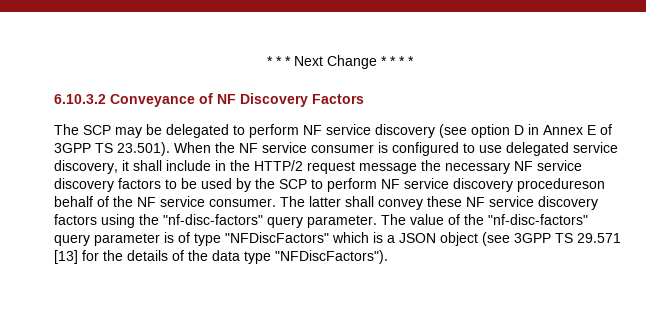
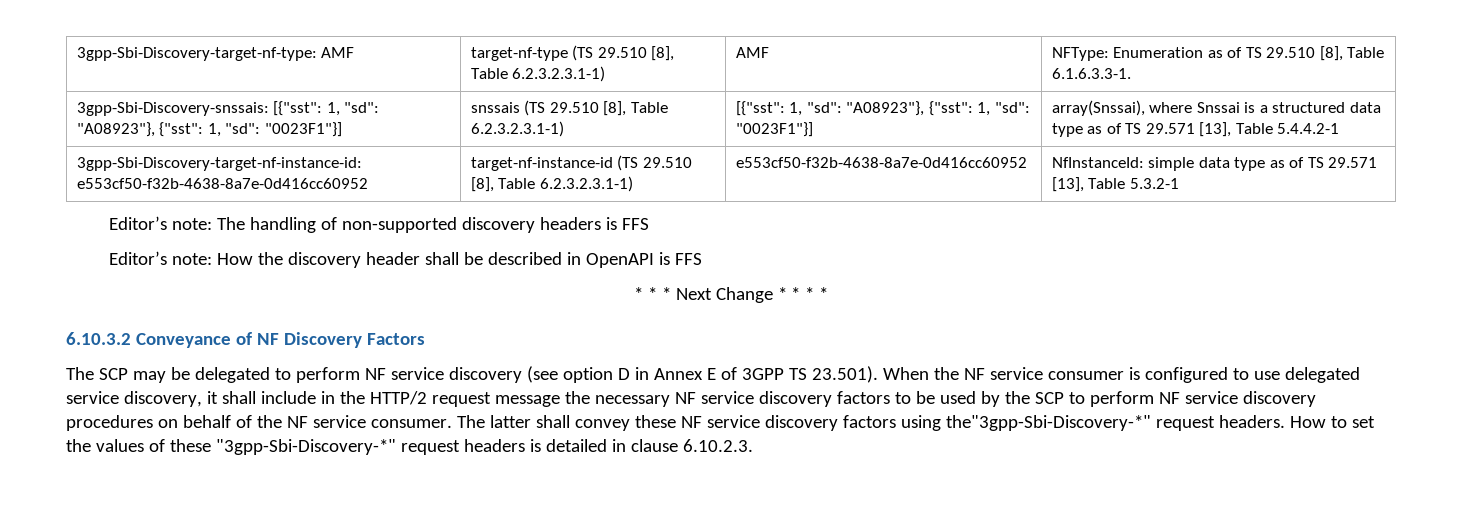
(267, 61) none -> [76,47,355,61] [470,45,675,61] [470,66,606,82] [735,47,769,58] [1051,46,1385,61] [1051,68,1131,79] [76,101,380,116] [76,122,342,137] [470,100,668,116] [470,121,564,137] [735,101,1030,116] [735,122,813,137] [1051,100,1381,116] [1051,122,1340,137] [76,157,362,171] [76,178,368,189] [470,155,692,171] [470,176,633,192] [735,157,1027,168] [1051,157,1378,171] [1051,177,1179,192] [109,216,650,233] [109,251,703,268] 3gpp-Sbi-Discovery-target-nf-type: AMF | target-nf-type (TS 29.510 [8], Table 6.2.3.2.3.1-1) | AMF | NFType: Enumeration as of TS 29.510 [8], Table 6.1.6.3.3-1. // 3gpp-Sbi-Discovery-snssais: [{"sst": 1, "sd": "A08923"}, {"sst": 1, "sd": "0023F1"}] | snssais (TS 29.510 [8], Table 6.2.3.2.3.1-1) | [{"sst": 1, "sd": "A08923"}, {"sst": 1, "sd": "0023F1"}] | array(Snssai), where Snssai is a structured data type as of TS 29.571 [13], Table 5.4.4.2-1 // 3gpp-Sbi-Discovery-target-nf-instance-id: e553cf50-f32b-4638-8a7e-0d416cc60952 | target-nf-instance-id (TS 29.510 [8], Table 6.2.3.2.3.1-1) | e553cf50-f32b-4638-8a7e-0d416cc60952 | NfInstanceId: simple data type as of TS 29.571 [13], Table 5.3.2-1 // Editor’s note: The handling of non-supported discovery headers is FFS // Editor’s note: How the discovery header shall be described in OpenAPI is FFS //
[517,178,605,192] procedureson -> [66,415,178,431] procedures on
[139,214,588,228] [54,232,621,246] [54,250,388,264] the "nf-disc-factors" query parameter. The value of the "nf-disc-factors" query parameter is of type "NFDiscFactors" which is a JSON object (see 3GPP TS 29.571 [13] for the details of the data type "NFDiscFactors"). -> [945,415,1375,431] [66,439,753,455] the"3gpp-Sbi-Discovery-*" request headers. How to set the values of these "3gpp-Sbi-Discovery-*" request headers is detailed in clause 6.10.2.3.

